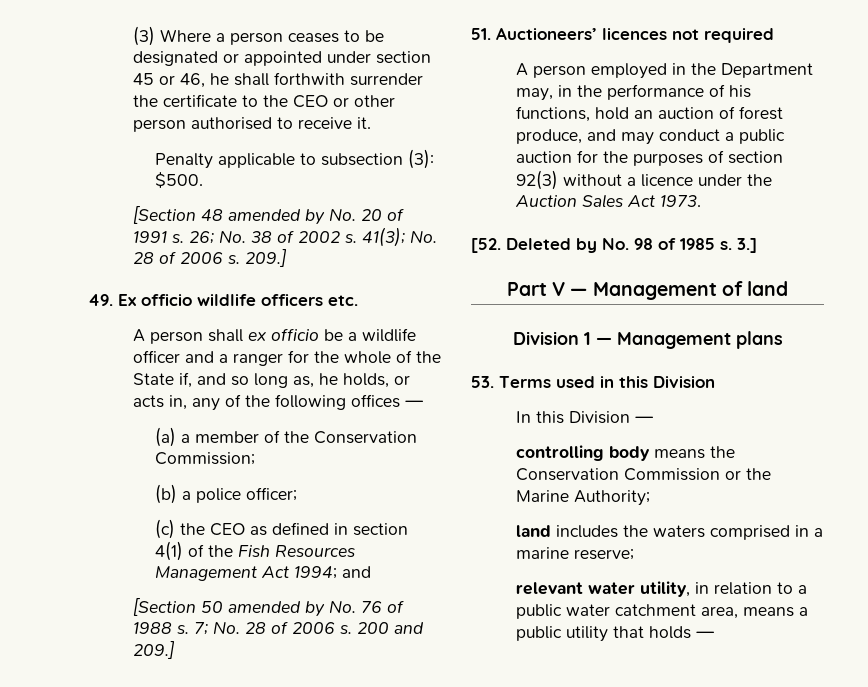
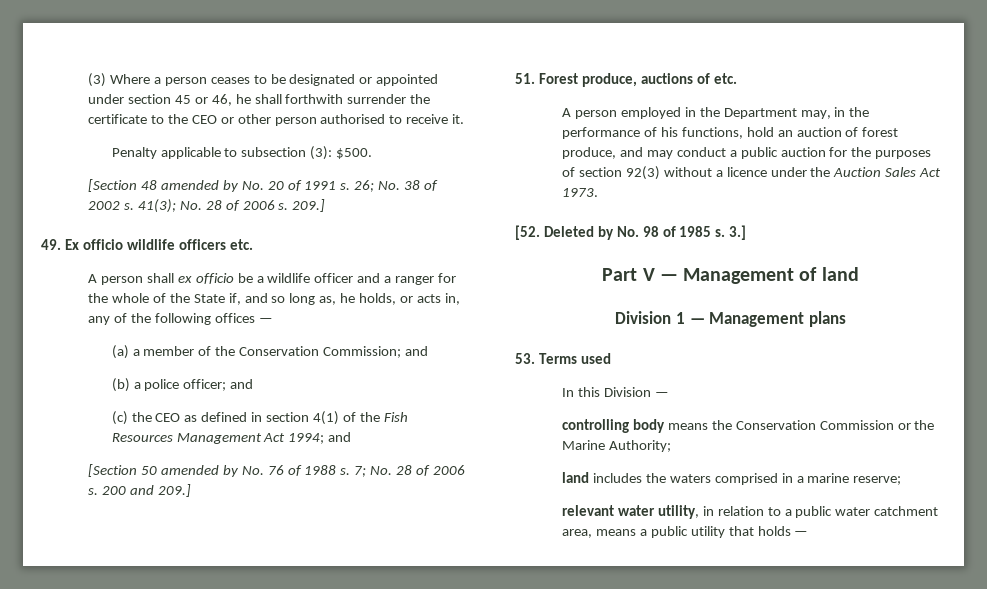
(256, 458) none -> [405,346,429,356] and
(298, 494) none -> [230,379,254,389] and
[496,27,774,43] Auctioneers’ licences not required -> [538,73,737,87] Forest produce, auctions of etc.
[600,376,715,388] in this Division -> (611, 358) none

